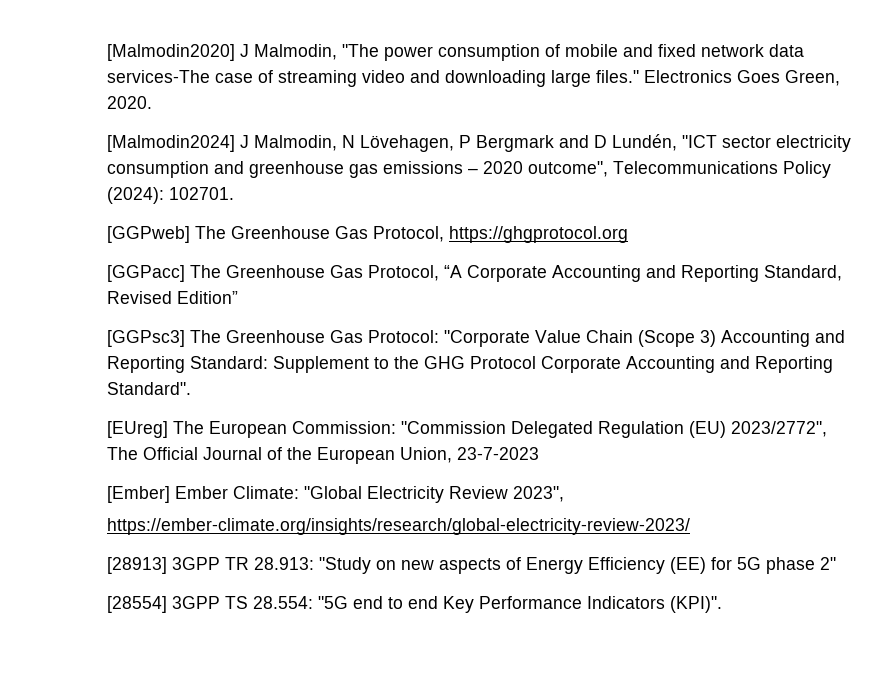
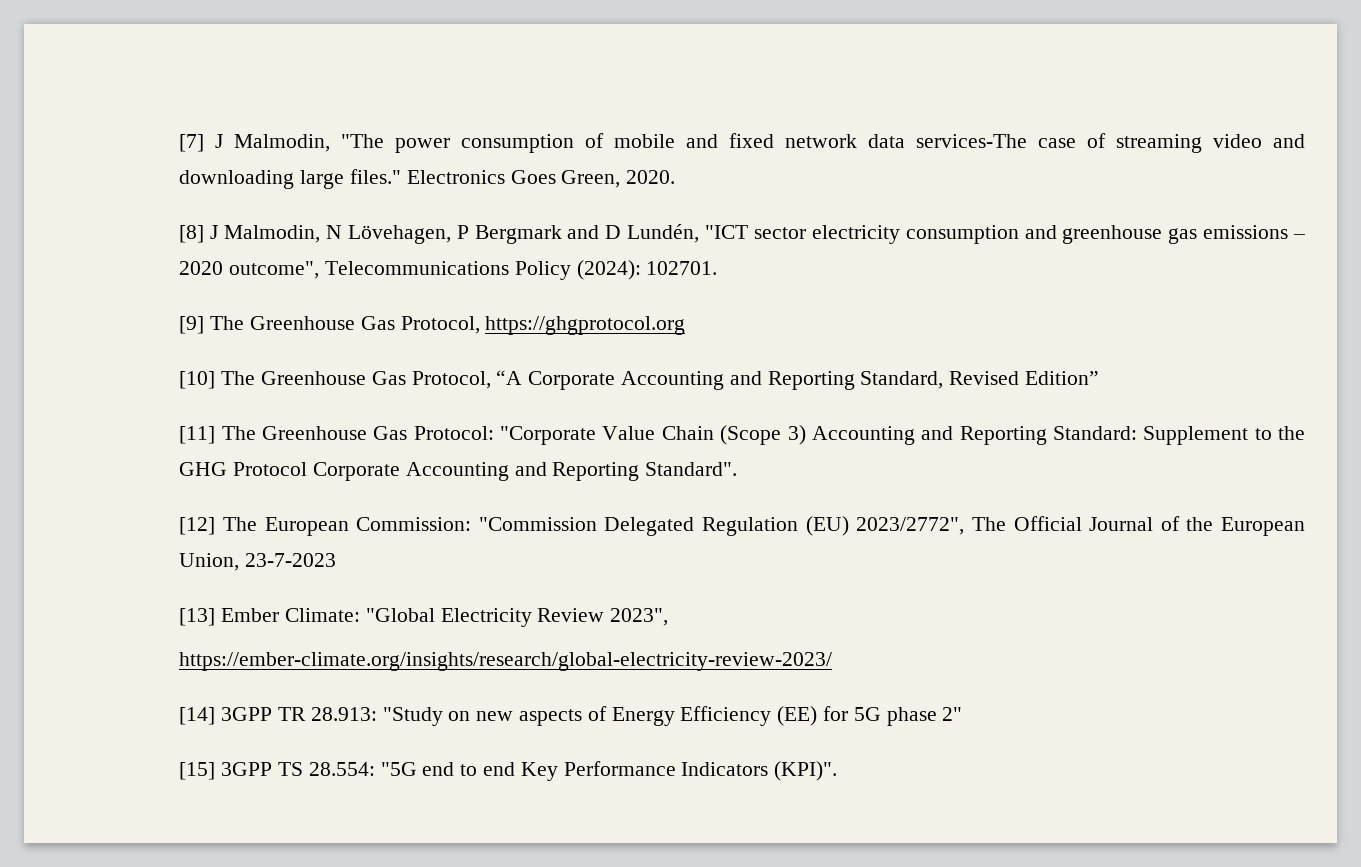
[107,44,236,61] [Malmodin2020] -> [179,134,205,152] [7]
[107,135,236,152] [Malmodin2024] -> [179,225,205,243] [8]
[107,226,191,243] [GGPweb] -> [179,316,205,334] [9]
[107,265,186,282] [GGPacc] -> [179,371,216,389] [10]
[107,330,186,347] [GGPsc3] -> [179,426,216,444] [11]
[107,421,169,438] [EUreg] -> [179,517,216,535] [12]
[107,486,171,503] [Ember] -> [179,608,216,626] [13]
[107,557,168,574] [28913] -> [179,707,216,725] [14]
[107,596,168,613] [28554] -> [179,762,216,780] [15]

